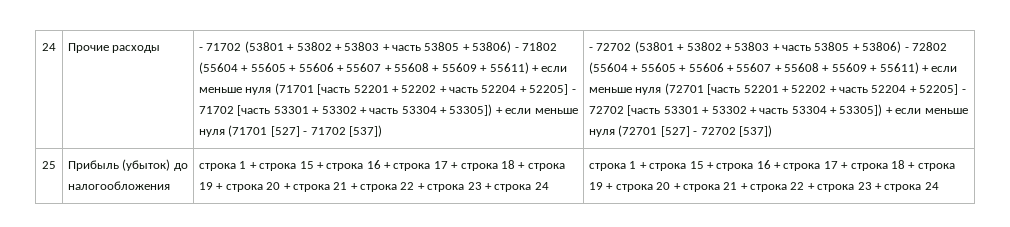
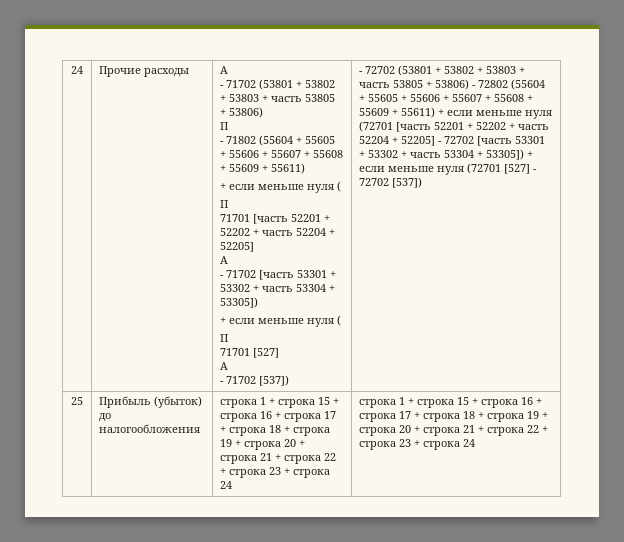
(161, 49) none -> [220,66,229,74] А //
(512, 47) none -> [220,122,229,130] // П //
[531,65,568,72] [199,83,569,95] + если меньше нуля (71701 [часть 52201 + 52202 + часть 52204 + 52205] -> [220,181,342,193] [220,200,229,208] [220,214,331,224] [220,228,336,236] [220,242,255,252] [220,256,229,264] // + если меньше нуля ( // П // 71701 [часть 52201 + 52202 + часть 52204 + 52205] // А //
[495,107,578,114] [199,125,300,137] + если меньше нуля (71701 [527] -> [220,315,342,327] [220,334,229,342] [220,348,280,358] [220,362,229,370] // + если меньше нуля ( // П // 71701 [527] // А //

